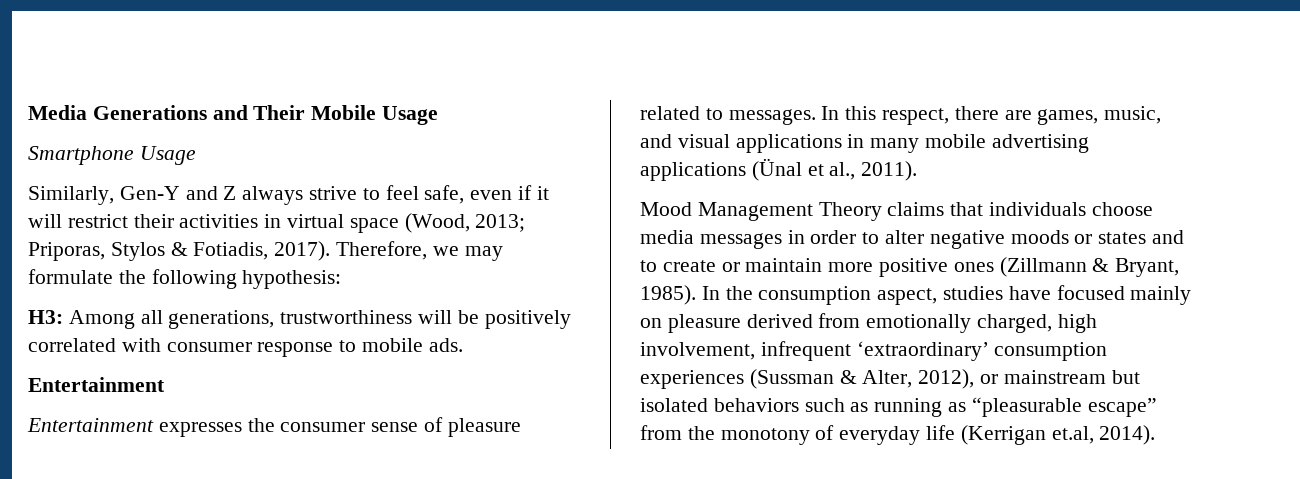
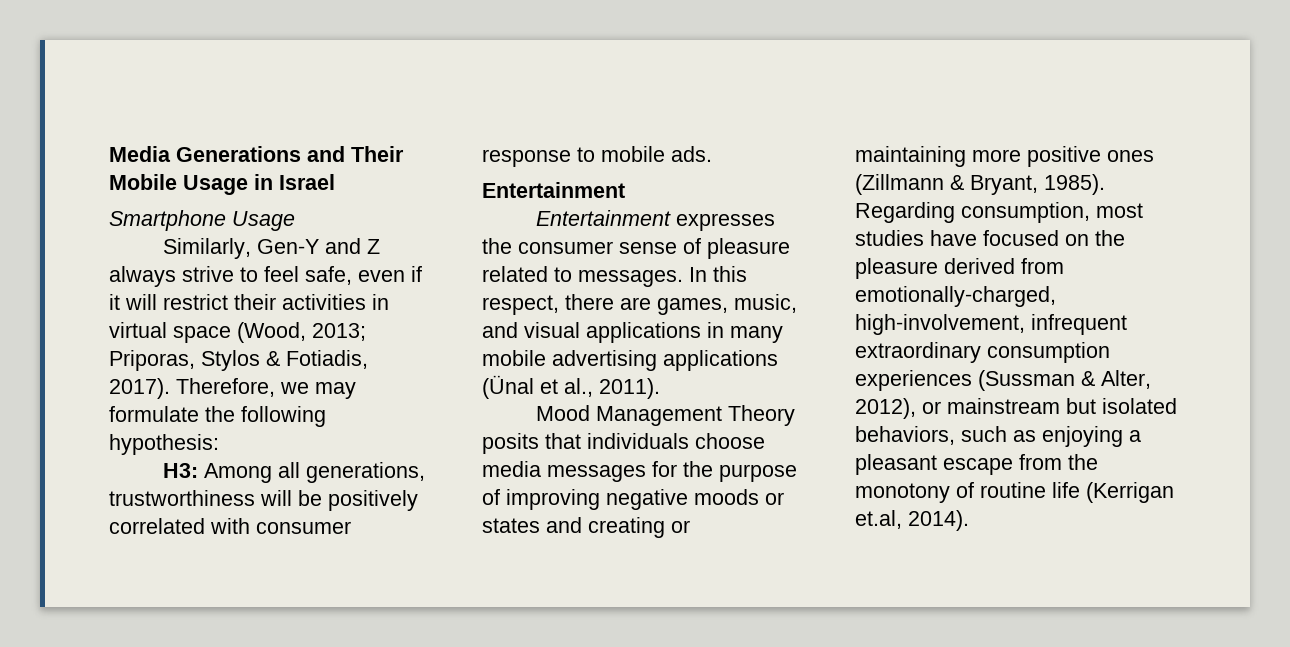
(439, 115) none -> [254,174,335,190] in Israel
[887,202,945,216] claims -> [482,433,539,454] posits
[787,230,925,244] in order to alter -> [652,461,797,482] [482,489,600,510] for the purpose of improving
[640,258,823,272] to create or maintain -> [588,517,690,538] [855,146,966,167] creating or maintaining
[701,286,938,305] In the consumption aspect, -> [855,202,1143,223] Regarding consumption, most
[1130,286,1192,305] [640,318,662,328] mainly on -> [1065,230,1125,246] on the
[866,314,1097,333] [640,341,989,361] emotionally charged, high involvement, infrequent ‘extraordinary’ -> [855,286,1056,307] [855,314,1127,335] [855,342,981,363] emotionally-charged, high-involvement, infrequent extraordinary
[713,398,799,412] behaviors -> [855,426,955,445] behaviors,
[874,397,1157,417] running as “pleasurable escape” -> [1042,426,1141,447] [855,454,1013,475] enjoying a pleasant escape
[839,426,921,445] everyday -> [980,482,1046,498] routine

